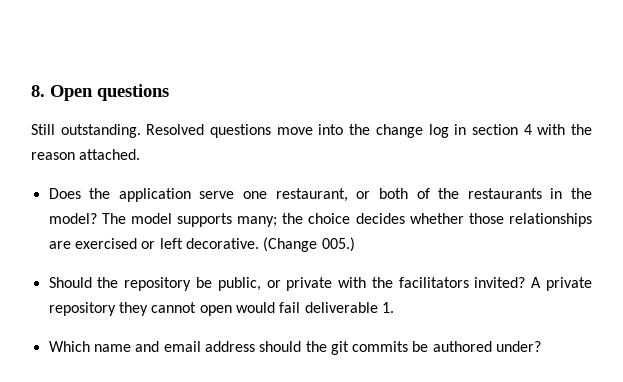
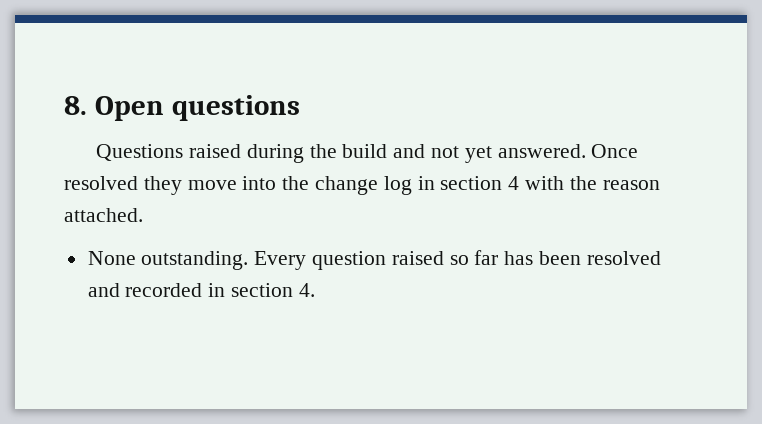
[31,124,272,138] Still outstanding. Resolved questions -> [96,144,639,163] [64,176,182,195] Questions raised during the build and not yet answered. Once resolved they
[48,188,593,202] [48,213,592,227] [48,237,355,252] [48,277,592,291] [48,302,394,316] [48,341,542,355] Does the application serve one restaurant, or both of the restaurants in the model? The model supports many; the choice decides whether those relationships are exercised or left decorative. (Change 005.) // Should the repository be public, or private with the facilitators invited? A private repository they cannot open would fail deliverable 1. // Which name and email address should the git commits be authored under? -> [87,250,661,270] [87,283,315,297] None outstanding. Every question raised so far has been resolved and recorded in section 4.

